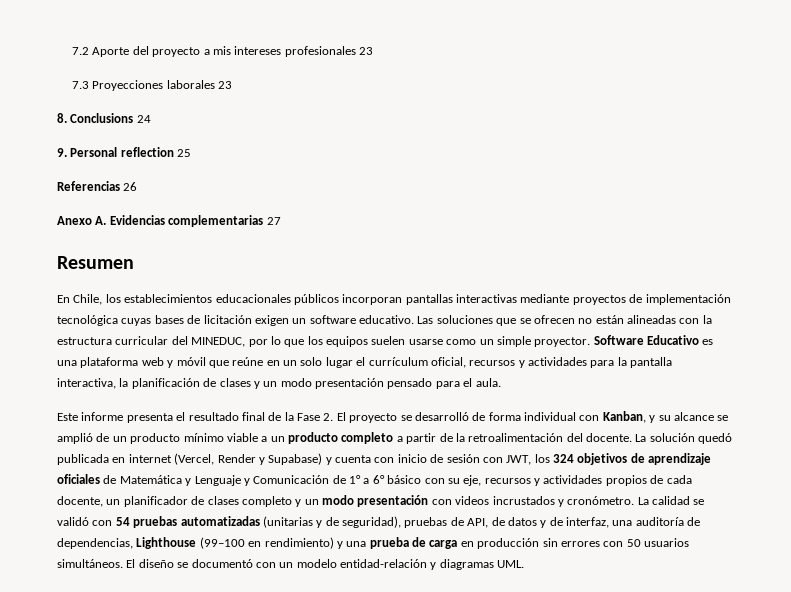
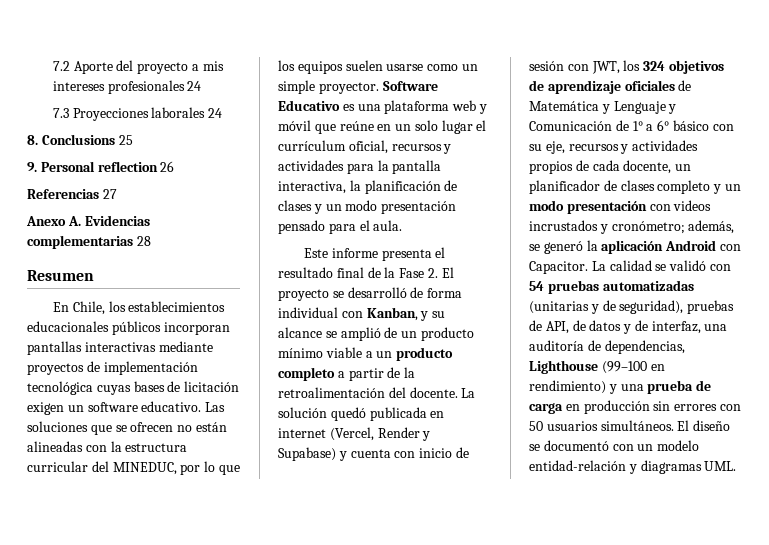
[359,47,374,55] 23 -> [187,81,202,91] 24
[218,81,233,89] 23 -> [208,108,223,118] 24
[136,115,151,123] 24 -> [118,135,133,145] 25
[177,149,192,157] 25 -> [160,161,175,172] 26
[123,182,138,191] 26 -> [102,189,117,199] 27
[266,217,281,225] 27 -> [136,236,151,246] 28
[567,496,635,505] cronómetro. -> [611,220,735,234] [529,240,741,254] [529,261,588,274] cronómetro; además, se generó la aplicación Android con Capacitor.

